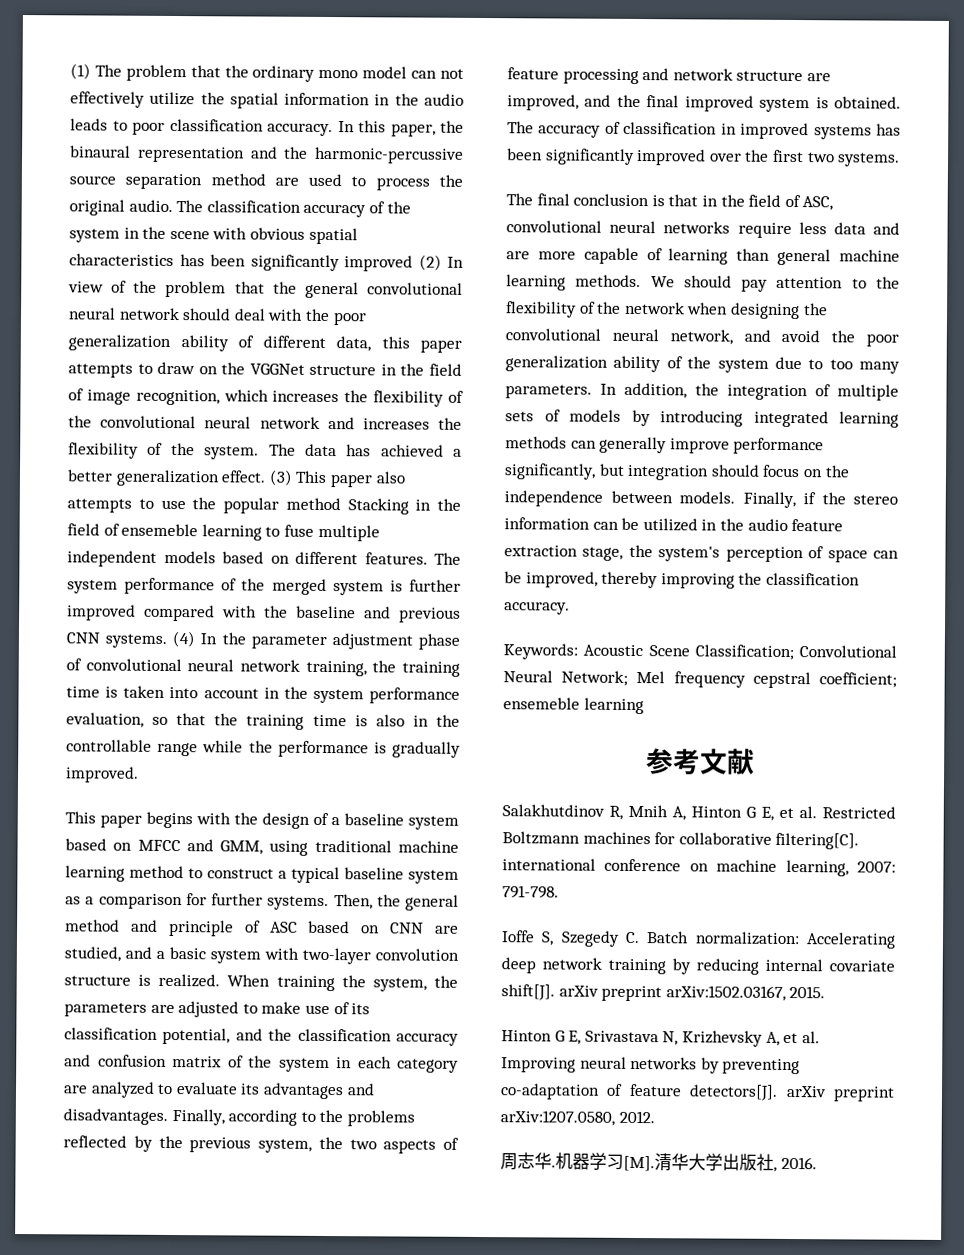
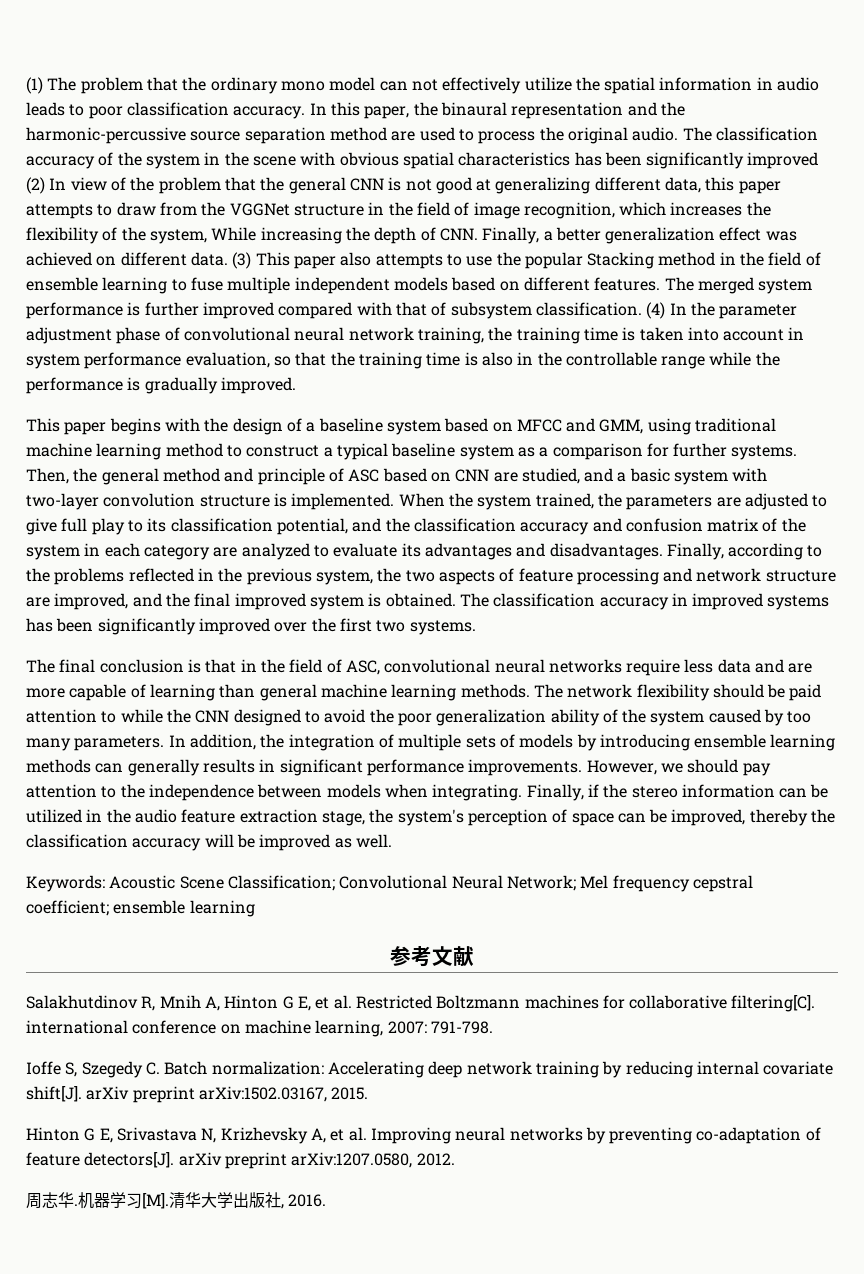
[394,93,419,106] the -> (773, 83) none
[367,282,463,295] [68,307,367,326] [68,334,254,352] convolutional neural network should deal with the poor generalization ability of -> [349,177,591,194] CNN is not good at generalizing
[198,366,218,375] on -> [159,202,197,216] from
[100,415,462,430] [68,442,462,460] [67,469,267,487] convolutional neural network and increases the flexibility of the system. The data has achieved a better generalization effect. -> [149,227,797,244] [26,252,228,266] system, While increasing the depth of CNN. Finally, a better generalization effect was achieved on different data.
[285,497,461,515] [67,523,199,537] method Stacking in the field of ensemeble -> [587,252,821,269] [26,277,98,291] Stacking method in the field of ensemble
[67,577,384,596] system performance of the merged system -> [697,277,813,294] [26,302,123,319] merged system performance
[264,605,461,623] [66,632,168,648] the baseline and previous CNN systems. -> [395,302,642,319] that of subsystem classification.
[283,686,308,699] the -> (805, 333) none
[158,973,427,992] realized. When training the system, -> [291,493,594,510] implemented. When the system trained,
[261,1001,350,1015] make use of -> [26,518,143,535] give full play to
[133,1135,153,1152] by -> [197,568,214,581] in
[538,121,718,138] accuracy of classification -> [493,593,669,610] classification accuracy
[650,275,900,292] [506,301,828,320] [505,328,771,345] We should pay attention to the flexibility of the network when designing the convolutional neural network, and -> [533,684,822,701] [26,709,320,726] The network flexibility should be paid attention to while the CNN designed to
[774,356,824,370] due to -> [708,709,785,726] caused by
[753,410,829,428] integrated -> [694,734,767,748] ensemble
[669,437,825,455] [504,463,850,481] [504,490,735,507] improve performance significantly, but integration should focus on the independence between models. -> [202,759,771,776] [26,784,523,801] results in significant performance improvements. However, we should pay attention to the independence between models when integrating.
[660,572,860,589] [504,601,570,615] improving the classification accuracy. -> [811,809,836,823] [26,834,392,851] the classification accuracy will be improved as well.
[503,697,580,710] ensemeble -> [113,900,186,914] ensemble

